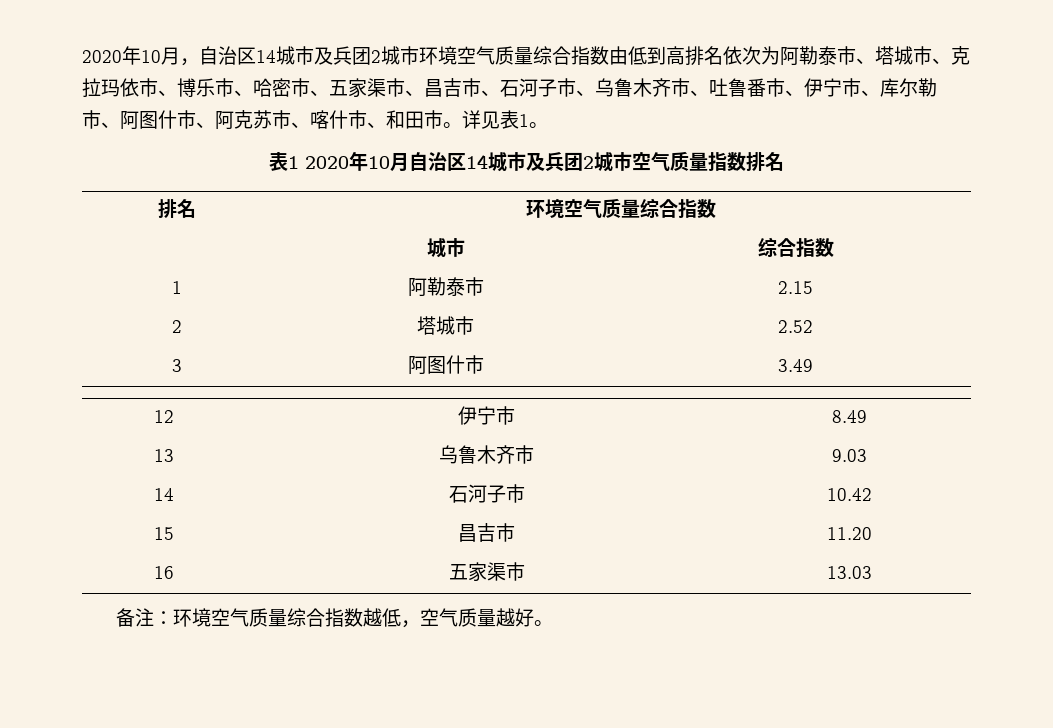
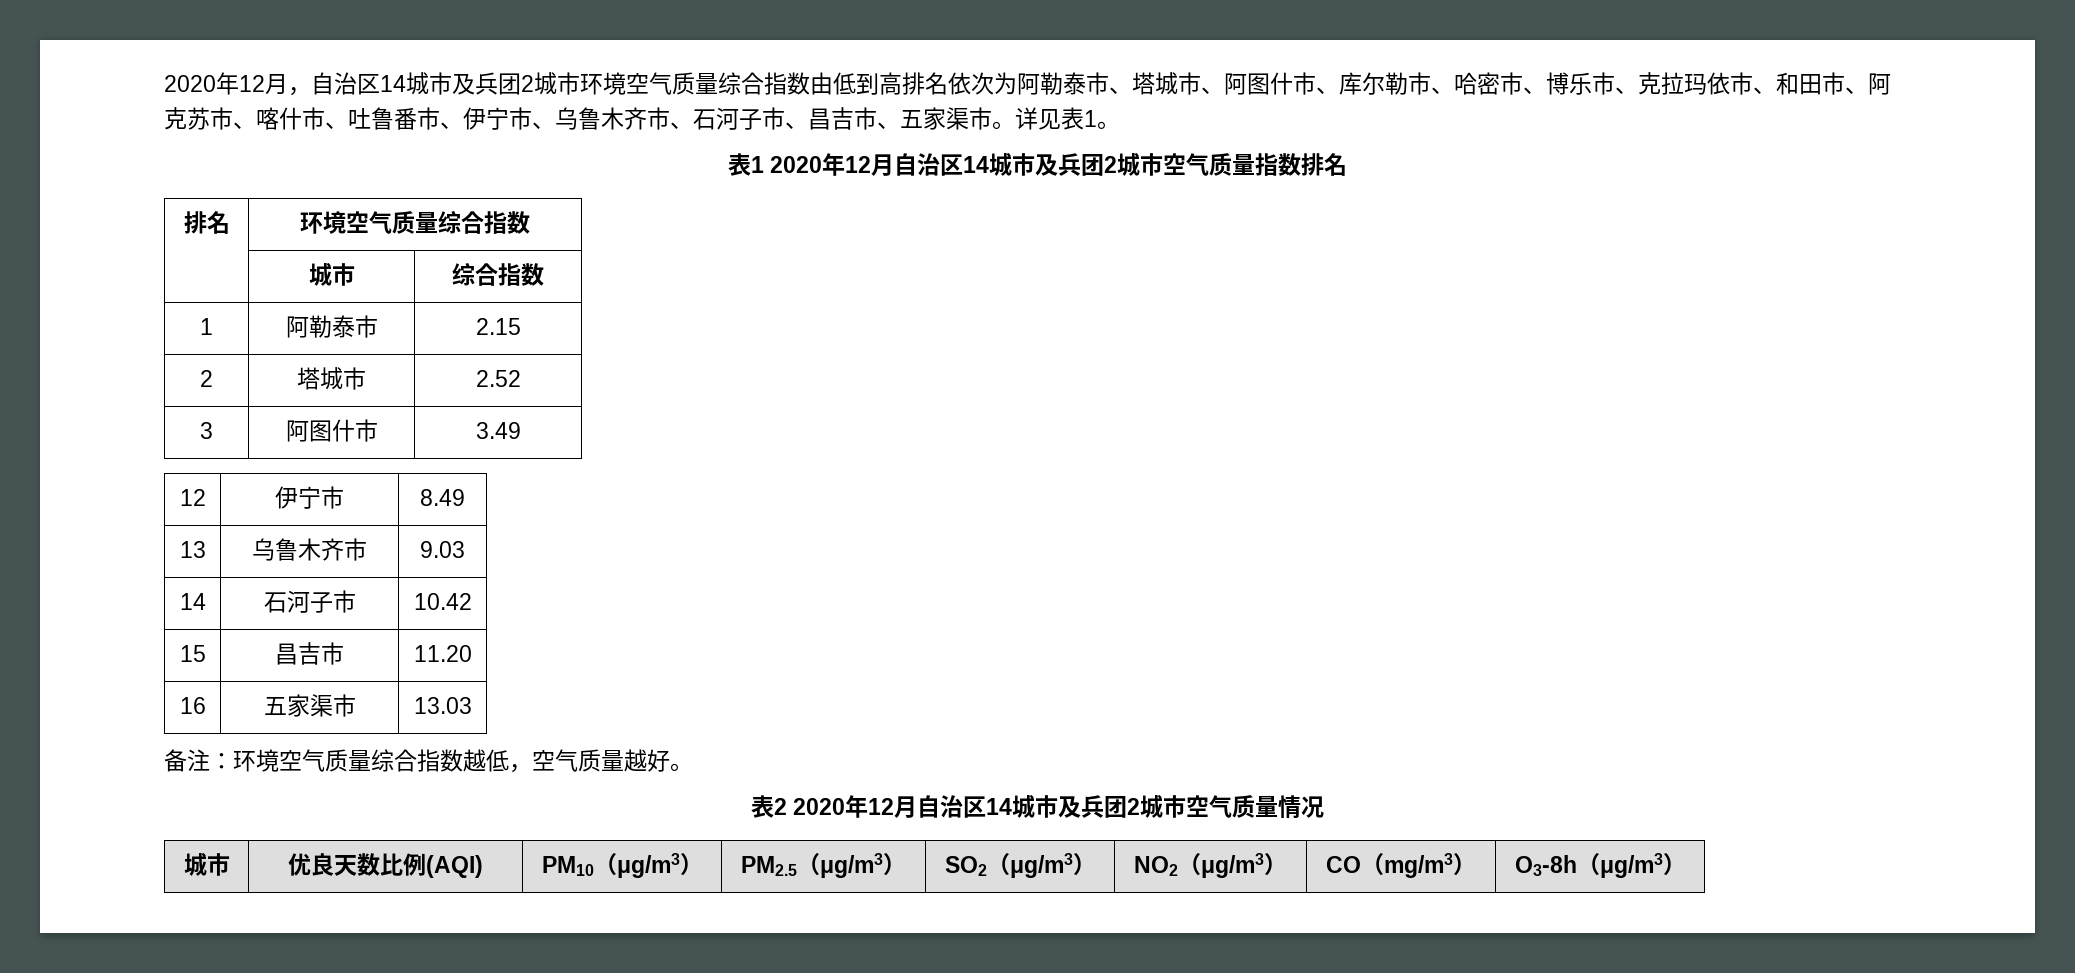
[82,46,161,65] 2020年10 -> [164,72,265,95] 2020年12
[951,46,970,65] [82,78,671,98] 克拉玛依市、博乐市、哈密市、五家渠市、昌吉市、石河子市、乌鲁木齐 -> [1224,72,1891,95] [164,107,302,130] 阿图什市、库尔勒市、哈密市、博乐市、克拉玛依市、和田市、阿克苏市、喀什
[880,78,937,97] [82,110,424,130] 库尔勒市、阿图什市、阿克苏市、喀什市、和田 -> [555,107,969,130] 乌鲁木齐市、石河子市、昌吉市、五家渠
[368,156,390,169] 10 -> [845,156,872,173] 12
(554, 623) none -> [750,794,1325,819] [183,852,230,876] [288,853,483,878] [541,853,703,878] [741,853,906,878] [944,853,1096,878] [1134,853,1287,878] [1326,853,1476,878] [1514,853,1686,878] // 表2 2020年12月自治区14城市及兵团2城市空气质量情况 // 城市 | 优良天数比例(AQI) | PM10（μg/m3） | PM2.5（μg/m3） | SO2（μg/m3） | NO2（μg/m3） | CO（mg/m3） | O3-8h（μg/m3）

